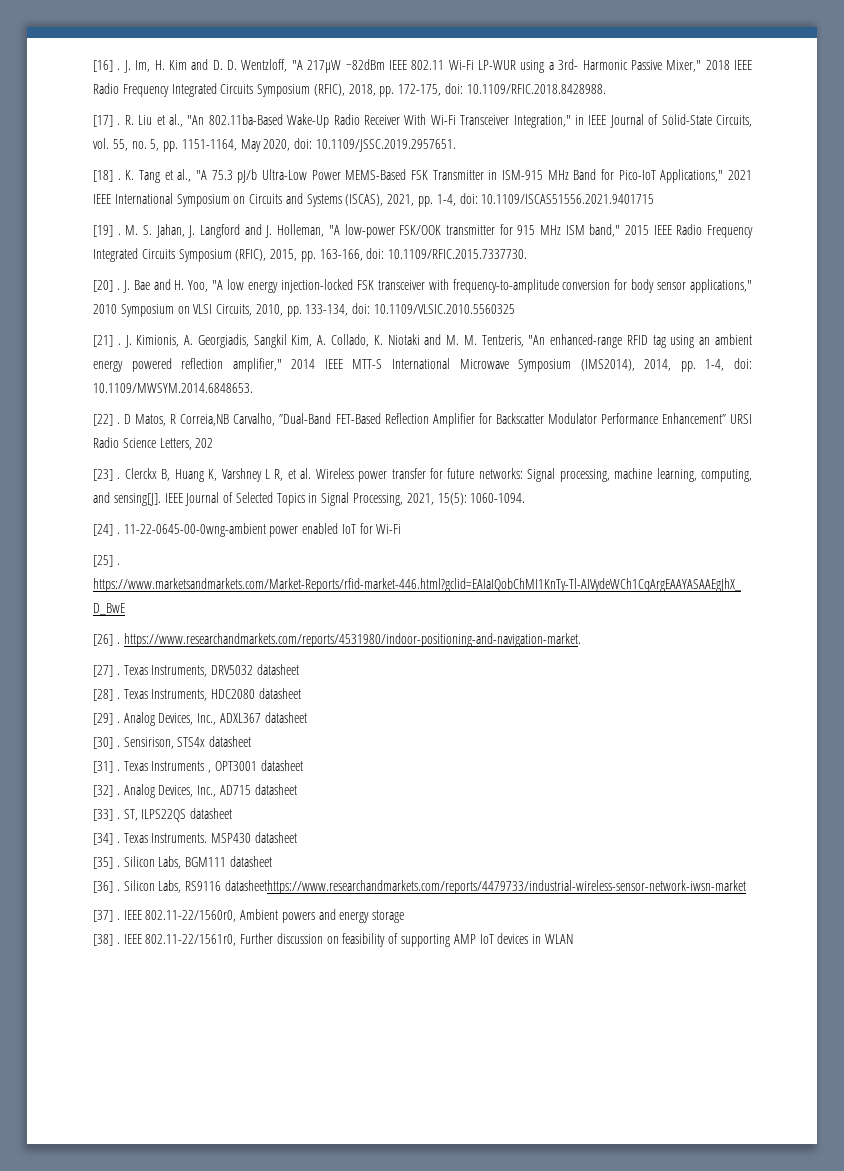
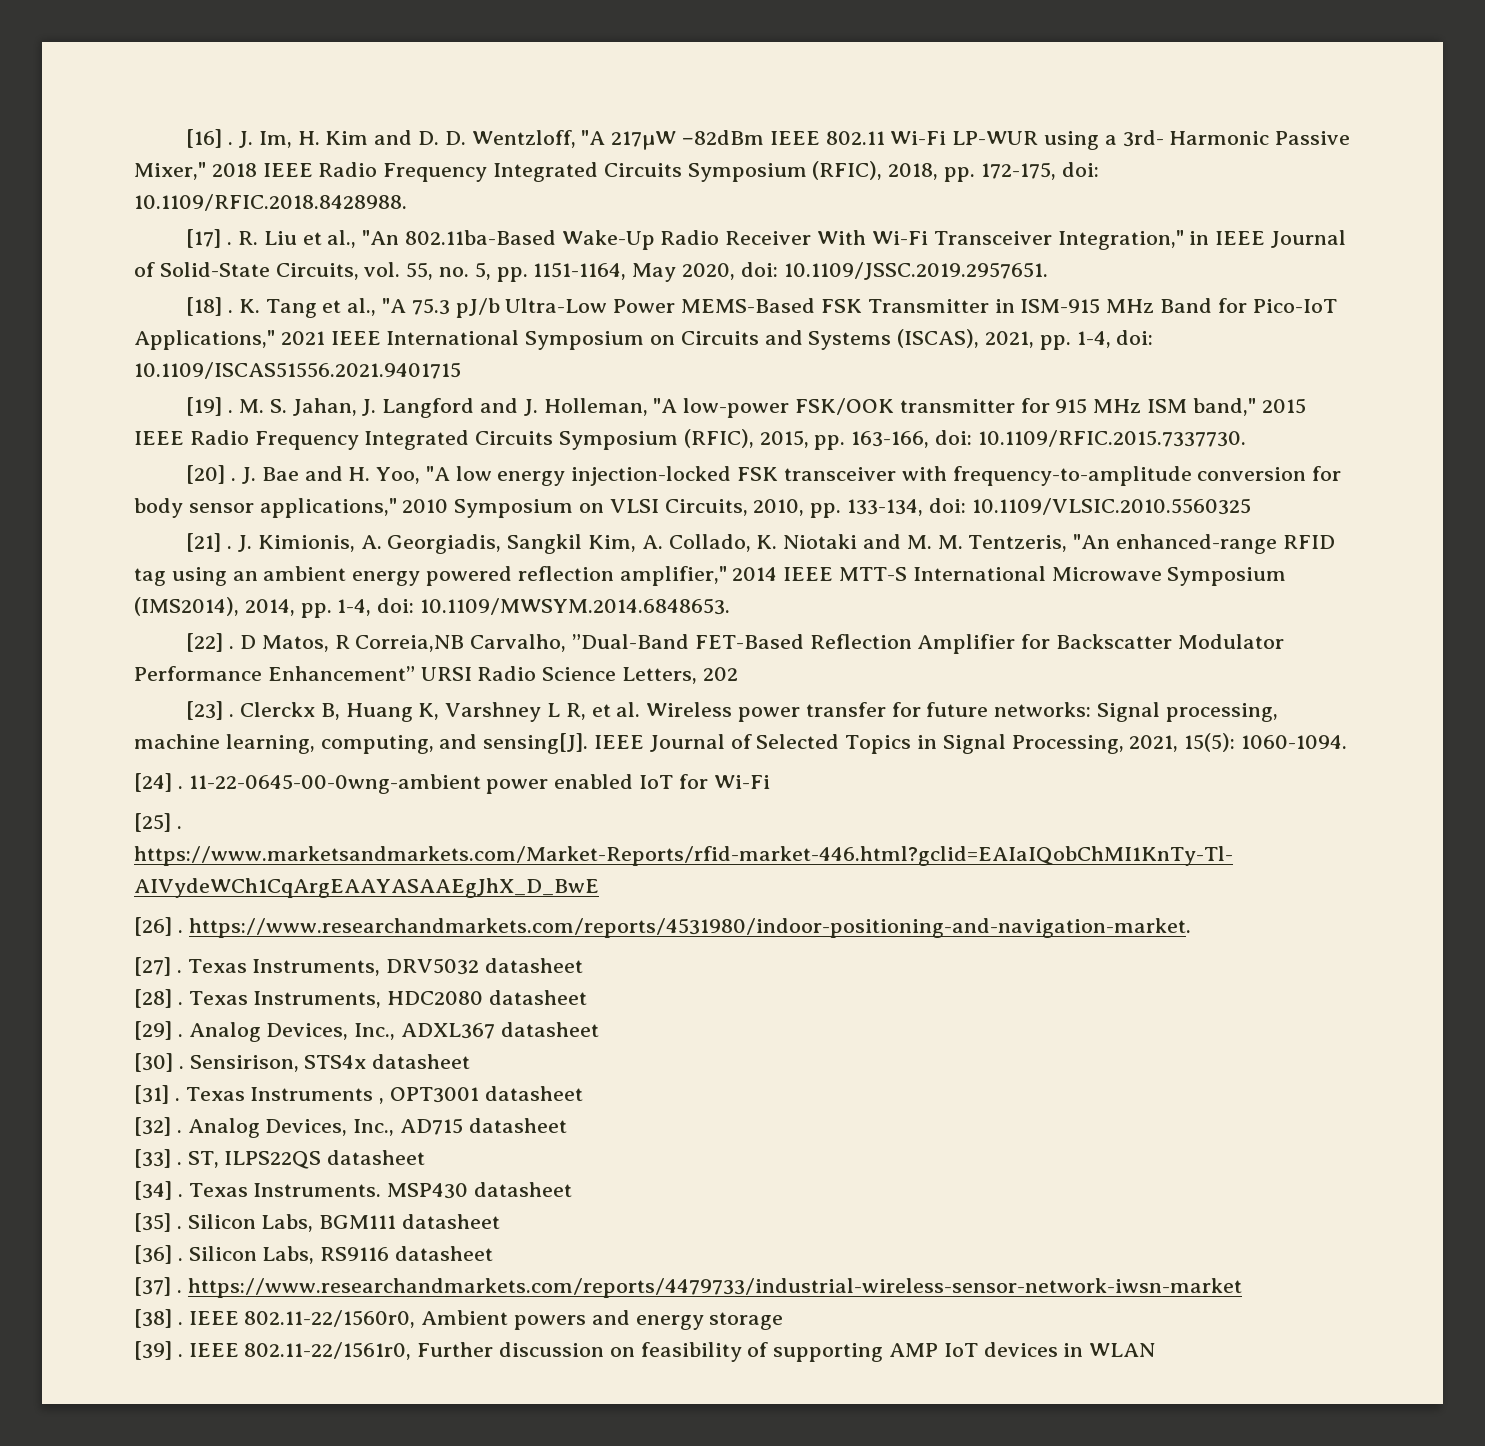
[224,880,746,894] [93,910,113,922] datasheethttps://www.researchandmarkets.com/reports/4479733/industrial-wireless-sensor-network-iwsn-market // [37] -> [395,1246,494,1261] [134,1277,1242,1298] [134,1309,172,1328] datasheet // [37] . https://www.researchandmarkets.com/reports/4479733/industrial-wireless-sensor-network-iwsn-market // [38]
[93,934,113,946] [38] -> [134,1341,172,1360] [39]

